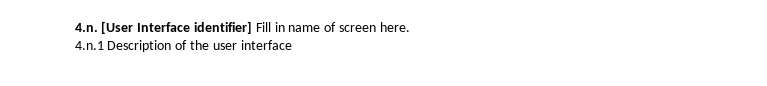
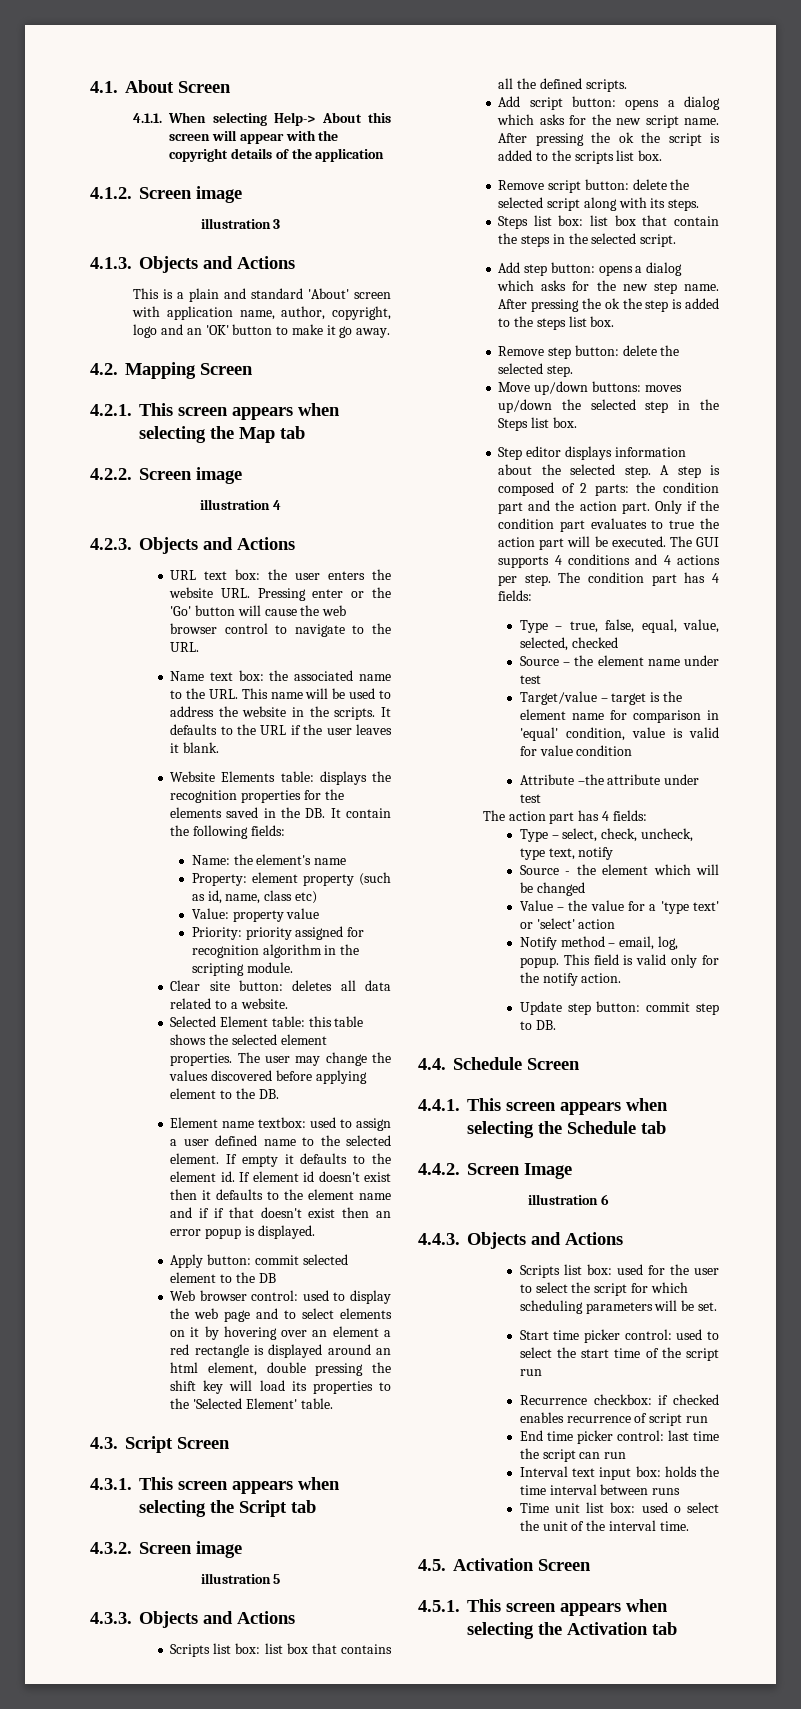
[74,21,410,34] [74,40,292,52] 4.n. [User Interface identifier] Fill in name of screen here. // 4.n.1 Description of the user interface -> [90,80,231,93] [133,112,391,126] [169,130,339,144] [169,148,385,162] [90,186,242,203] [200,218,281,229] [90,256,295,273] [133,288,391,302] [132,306,391,320] [133,324,391,338] [90,362,253,379] [90,403,340,420] [139,426,305,443] [90,467,242,484] [200,499,281,510] [90,537,295,554] [170,569,391,580] [169,587,391,601] [170,605,347,616] [170,623,391,637] [170,642,200,652] [170,670,391,681] [170,688,391,699] [170,706,391,720] [170,724,392,735] [170,742,219,753] [170,771,391,785] [170,789,344,803] [170,807,392,818] [170,825,285,839] [191,854,347,865] [191,872,391,886] [191,890,317,904] [191,908,320,922] [191,926,365,940] [191,944,360,958] [191,962,293,976] [170,980,391,991] [170,998,288,1009] [170,1016,364,1027] [170,1034,327,1045] [170,1052,391,1066] [169,1070,367,1084] [170,1088,279,1099] [170,1117,392,1131] [170,1135,391,1146] [170,1153,391,1167] [170,1171,391,1182] [170,1189,391,1200] [170,1207,391,1218] [170,1225,315,1239] [170,1254,348,1268] [170,1272,276,1283] [170,1290,391,1304] [170,1308,392,1322] [170,1326,391,1340] [170,1344,391,1358] [170,1362,391,1376] [170,1380,391,1394] [170,1398,333,1409] [90,1436,230,1453] [90,1477,340,1494] [139,1500,316,1517] [90,1541,242,1558] [200,1573,281,1584] [90,1611,295,1628] [170,1643,392,1657] [498,78,627,92] [498,96,720,110] [497,114,719,128] [498,132,720,146] [498,150,663,164] [498,179,690,193] [498,197,700,211] [498,215,719,229] [498,233,677,247] [498,262,683,276] [497,280,719,294] [498,298,719,312] [498,316,615,330] [498,345,680,359] [498,363,573,377] [498,381,682,395] [498,399,719,413] [498,417,577,431] [498,446,686,460] [498,464,720,478] [498,482,719,496] [498,500,719,514] [498,518,719,532] [498,536,719,550] [498,554,720,568] [498,572,719,586] [498,590,533,601] [519,619,719,633] [519,637,618,651] [519,655,719,666] [519,675,541,684] [519,691,682,705] [519,709,719,723] [519,727,719,741] [519,745,633,756] [519,774,700,785] [519,794,541,803] [482,810,647,824] [519,828,693,842] [519,847,614,860] [519,864,719,875] [519,882,585,896] [519,900,719,914] [519,918,616,929] [519,936,678,950] [519,954,719,968] [519,972,622,986] [519,1001,719,1015] [519,1020,556,1030] [418,1057,580,1070] [418,1098,668,1115] [467,1121,666,1138] [418,1163,572,1179] [528,1194,609,1205] [418,1232,623,1249] [519,1264,719,1278] [519,1282,688,1296] [519,1300,717,1314] [519,1329,719,1343] [519,1347,719,1361] [519,1369,542,1376] [519,1394,719,1405] [519,1412,708,1426] [519,1430,719,1444] [519,1448,627,1462] [519,1466,719,1480] [519,1484,681,1495] [519,1502,719,1513] [519,1520,689,1531] [418,1558,591,1571] [418,1599,668,1616] [467,1622,677,1639] 4.1. About Screen // 4.1.1. When selecting Help-> About this screen will appear with the copyright details of the application // 4.1.2. Screen image // illustration 3 // 4.1.3. Objects and Actions // This is a plain and standard 'About' screen with application name, author, copyright, logo and an 'OK' button to make it go away. // 4.2. Mapping Screen // 4.2.1. This screen appears when selecting the Map tab // 4.2.2. Screen image // illustration 4 // 4.2.3. Objects and Actions // URL text box: the user enters the website URL. Pressing enter or the 'Go' button will cause the web browser control to navigate to the URL. // Name text box: the associated name to the URL. This name will be used to address the website in the scripts. It defaults to the URL if the user leaves it blank. // Website Elements table: displays the recognition properties for the elements saved in the DB. It contain the following fields: // Name: the element's name // Property: element property (such as id, name, class etc) // Value: property value // Priority: priority assigned for recognition algorithm in the scripting module. // Clear site button: deletes all data related to a website. // Selected Element table: this table shows the selected element properties. The user may change the values discovered before applying element to the DB. // Element name textbox: used to assign a user defined name to the selected element. If empty it defaults to the element id. If element id doesn't exist then it defaults to the element name and if if that doesn't exist then an error popup is displayed. // Apply button: commit selected element to the DB // Web browser control: used to display the web page and to select elements on it by hovering over an element a red rectangle is displayed around an html element, double pressing the shift key will load its properties to the 'Selected Element' table. // 4.3. Script Screen // 4.3.1. This screen appears when selecting the Script tab // 4.3.2. Screen image // illustration 5 // 4.3.3. Objects and Actions // Scripts list box: list box that contains all the defined scripts. // Add script button: opens a dialog which asks for the new script name. After pressing the ok the script is added to the scripts list box. // Remove script button: delete the selected script along with its steps. // Steps list box: list box that contain the steps in the selected script. // Add step button: opens a dialog which asks for the new step name. After pressing the ok the step is added to the steps list box. // Remove step button: delete the selected step. // Move up/down buttons: moves up/down the selected step in the Steps list box. // Step editor displays information about the selected step. A step is composed of 2 parts: the condition part and the action part. Only if the condition part evaluates to true the action part will be executed. The GUI supports 4 conditions and 4 actions per step. The condition part has 4 fields: // Type – true, false, equal, value, selected, checked // Source – the element name under test // Target/value – target is the element name for comparison in 'equal' condition, value is valid for value condition // Attribute –the attribute under test // The action part has 4 fields: // Type – select, check, uncheck, type text, notify // Source - the element which will be changed // Value – the value for a 'type text' or 'select' action // Notify method – email, log, popup. This field is valid only for the notify action. // Update step button: commit step to DB. // 4.4. Schedule Screen // 4.4.1. This screen appears when selecting the Schedule tab // 4.4.2. Screen Image // illustration 6 // 4.4.3. Objects and Actions // Scripts list box: used for the user to select the script for which scheduling parameters will be set. // Start time picker control: used to select the start time of the script run // Recurrence checkbox: if checked enables recurrence of script run // End time picker control: last time the script can run // Interval text input box: holds the time interval between runs // Time unit list box: used o select the unit of the interval time. // 4.5. Activation Screen // 4.5.1. This screen appears when selecting the Activation tab

